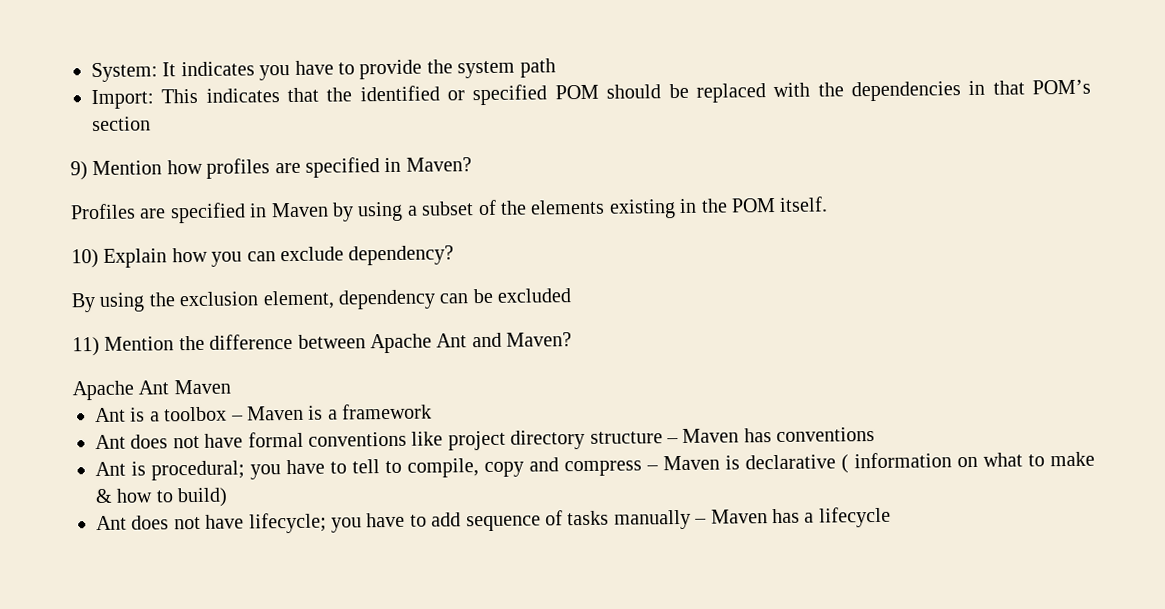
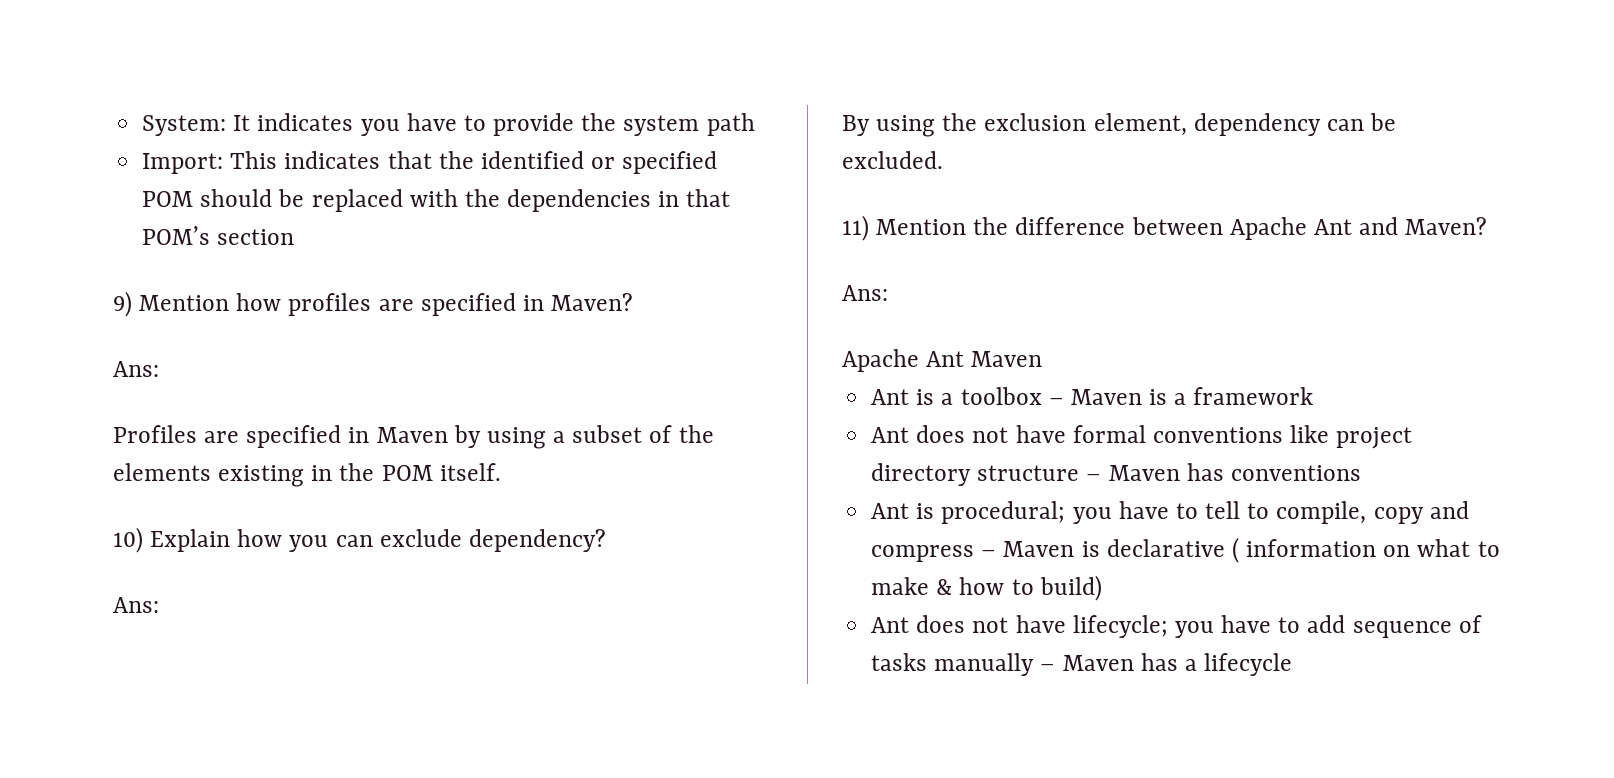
(472, 164) none -> [113,361,159,377] // Ans:
(455, 255) none -> [113,597,159,613] // Ans:
[497,288,572,303] excluded -> [842,151,943,169] excluded.
(573, 339) none -> [842,285,888,301] // Ans:

